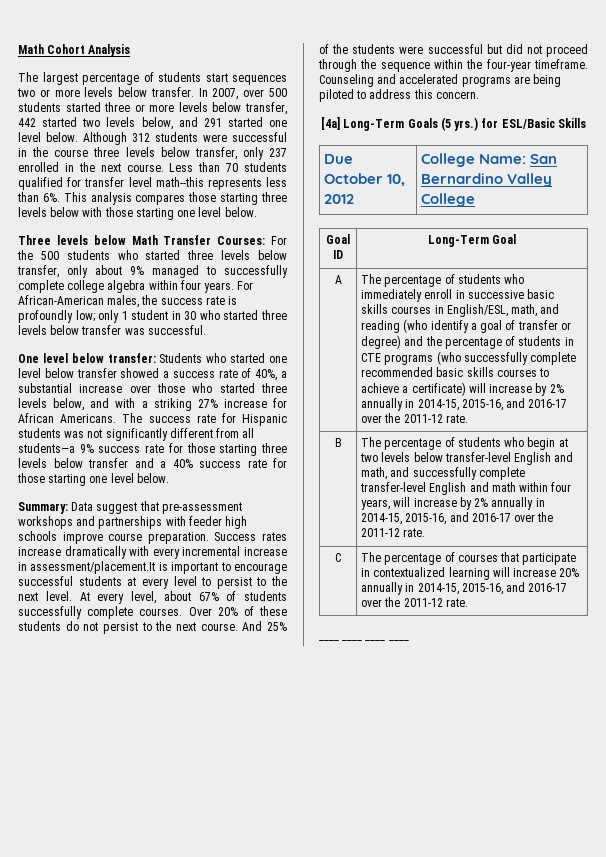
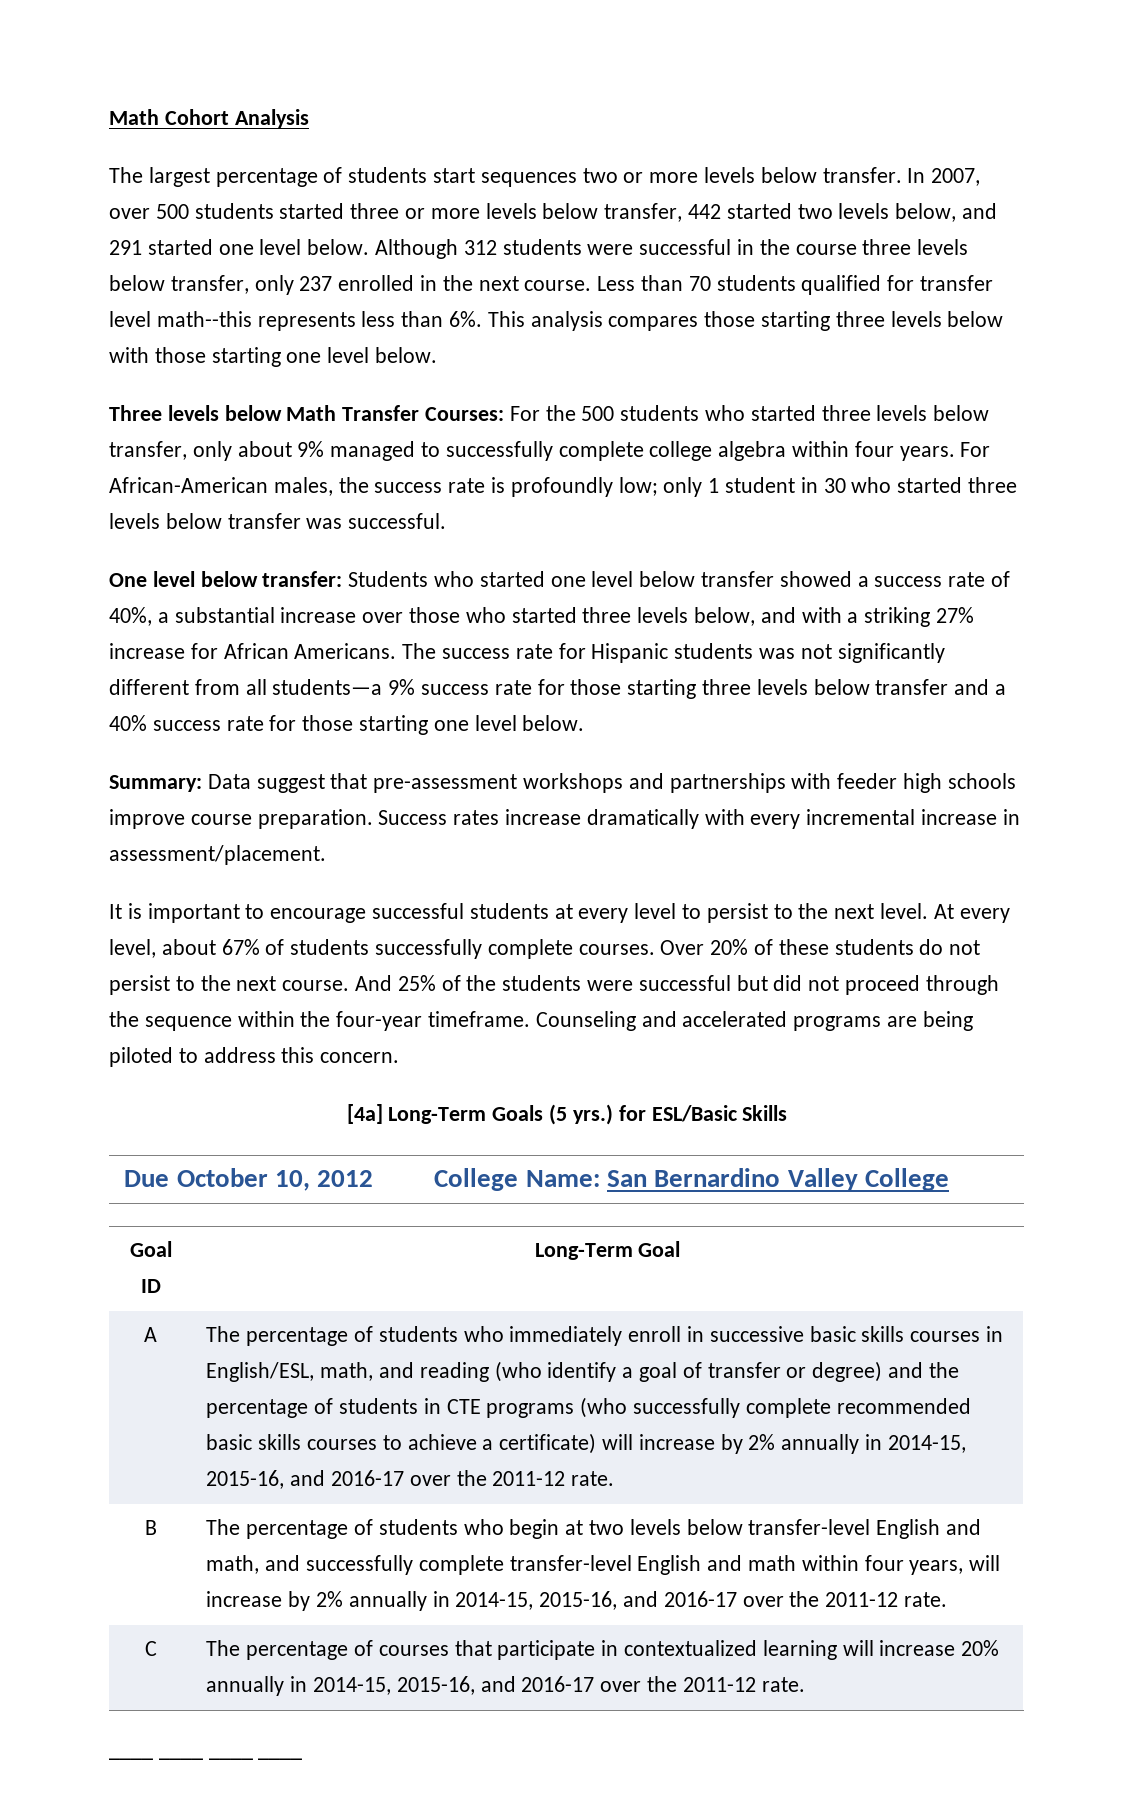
[30,561,156,574] assessment/placement.It -> [109,845,326,865] [109,904,122,919] assessment/placement. // It

